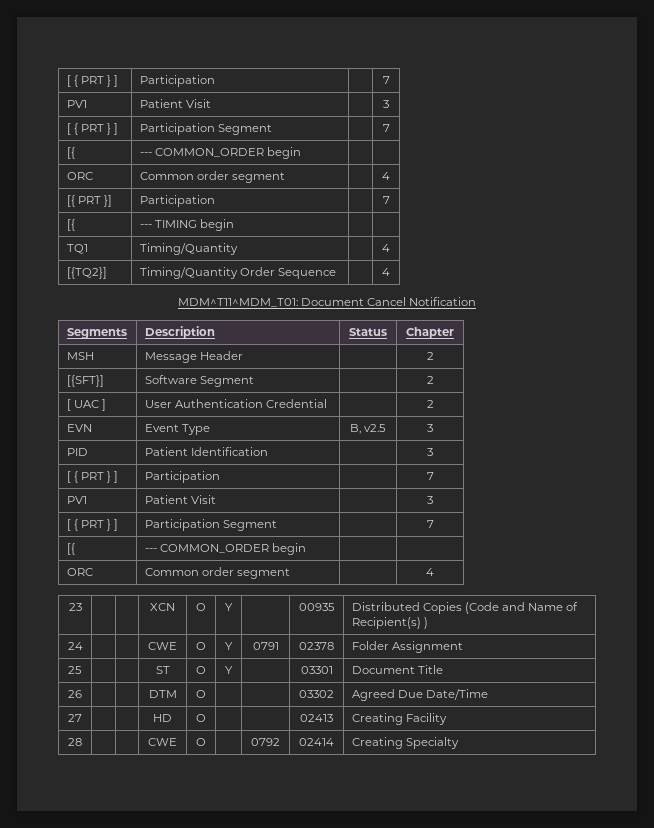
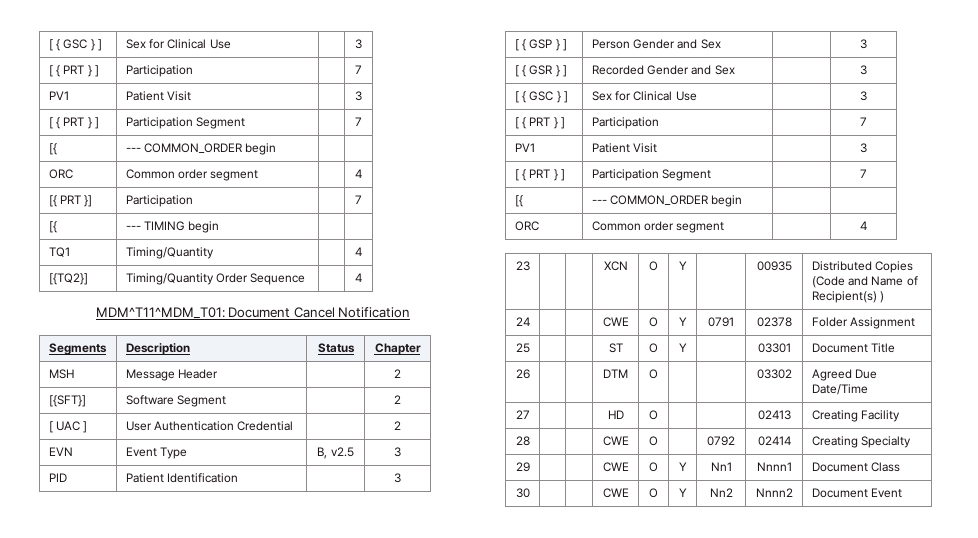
[66,75,79,87] [ { -> [48,39,102,51] [125,39,231,49] [355,39,362,49] [48,65,61,77] [ { GSC } ] | Sex for Clinical Use | | 3 // [ {
(433, 452) none -> [514,39,567,51] [591,39,721,49] [860,39,867,49] [514,65,567,77] [591,65,735,75] [860,65,867,75] [514,91,568,103] [591,91,697,101] [860,91,867,101] // [ { GSP } ] | Person Gender and Sex | | 3 // [ { GSR } ] | Recorded Gender and Sex | | 3 // [ { GSC } ] | Sex for Clinical Use | | 3
(460, 743) none -> [515,462,530,472] [602,462,629,472] [649,462,658,472] [678,462,687,471] [710,462,732,471] [756,462,792,471] [811,462,901,472] [515,488,530,498] [602,488,629,498] [649,488,658,498] [678,488,687,497] [709,488,733,497] [755,488,793,497] [811,488,903,498] // 29 | | | CWE | O | Y | Nn1 | Nnnn1 | Document Class // 30 | | | CWE | O | Y | Nn2 | Nnnn2 | Document Event

